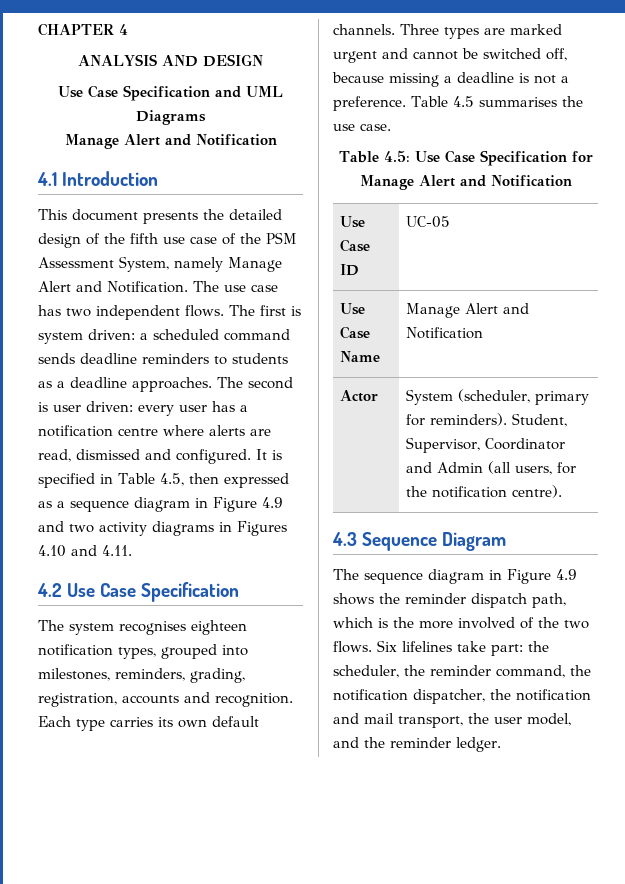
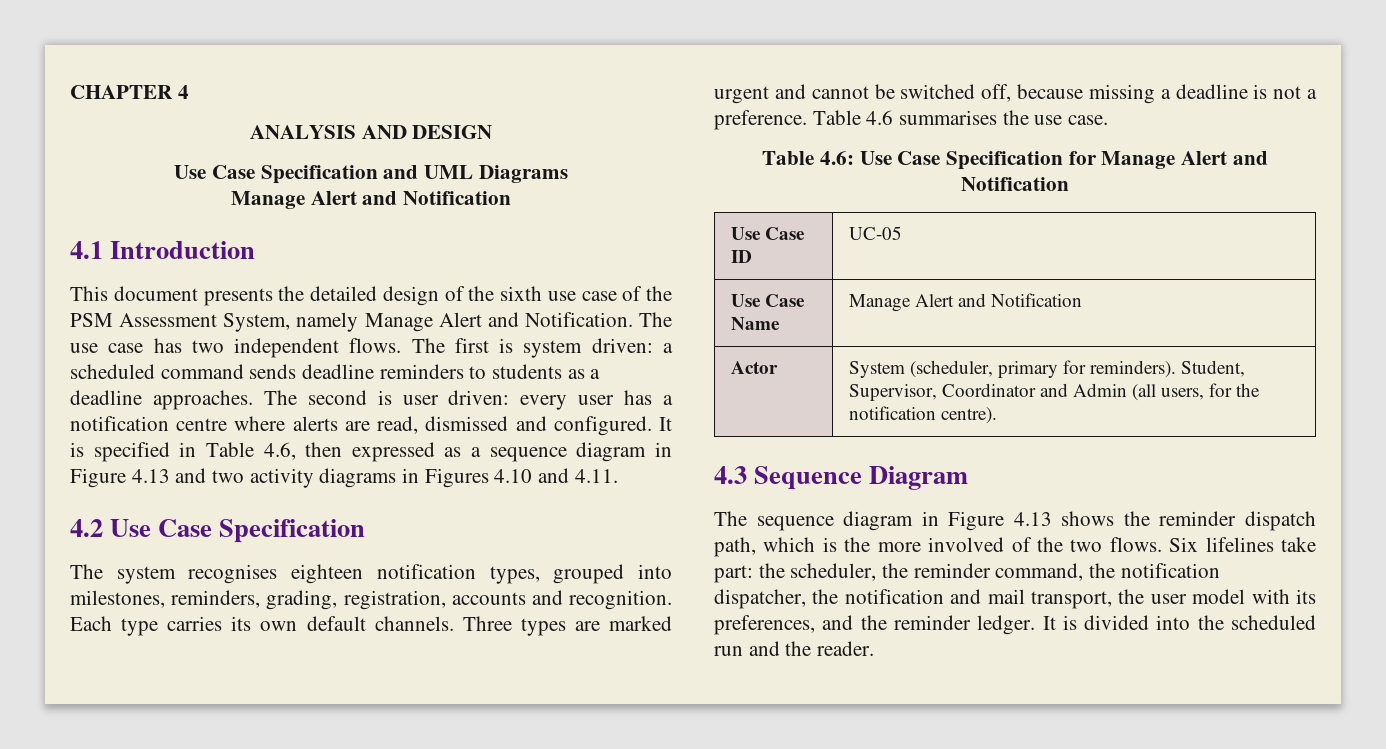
[130,233,158,244] fifth -> [500,286,542,301] sixth
[159,473,184,486] 4.5, -> [263,442,296,460] 4.6,
[262,497,283,508] 4.9 -> [131,469,170,483] 4.13
[452,96,474,107] 4.5 -> [866,110,894,125] 4.6
[383,150,410,162] 4.5: -> [819,151,854,165] 4.6:
[556,569,577,580] 4.9 -> [1013,512,1052,526] 4.13
[527,713,571,726] [333,737,501,752] model, and the reminder ledger. -> [1192,589,1316,604] [714,615,1316,635] [714,641,875,656] model with its preferences, and the reminder ledger. It is divided into the scheduled run and the reader.

